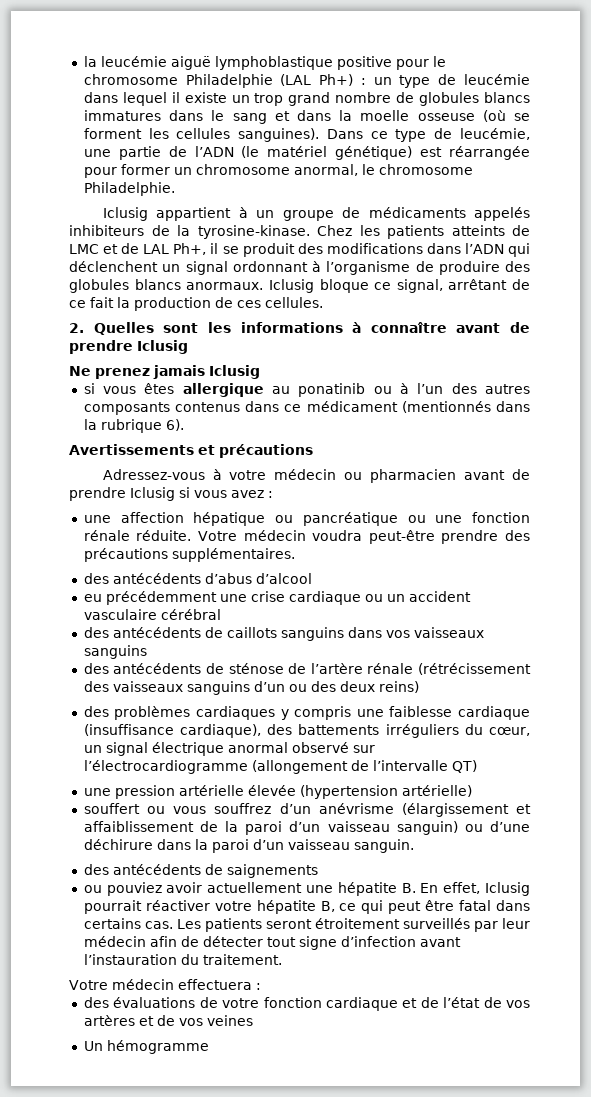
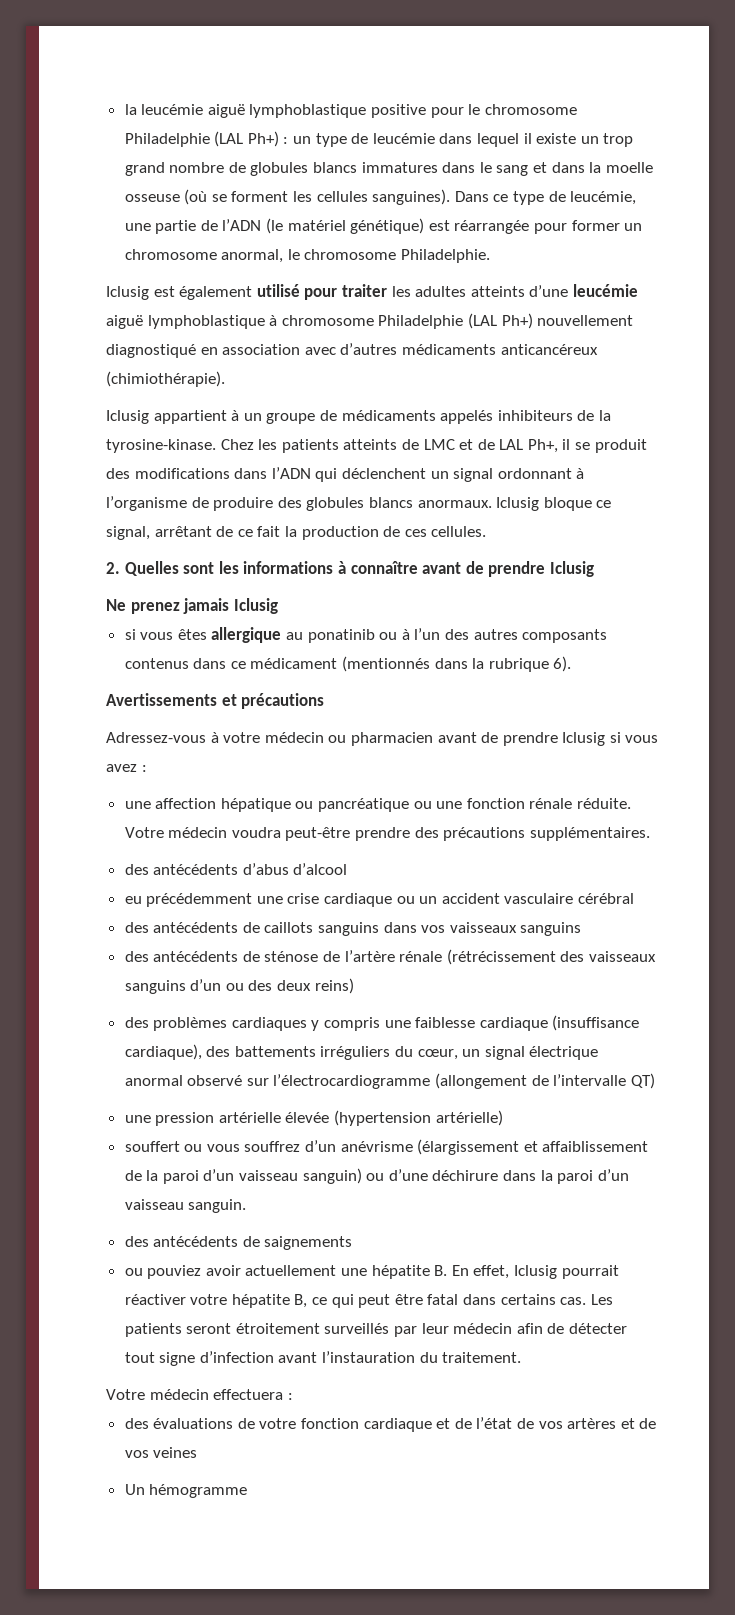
(175, 189) none -> [106,284,638,300] [106,313,634,329] [106,343,598,358] [106,371,225,387] // Iclusig est également utilisé pour traiter les adultes atteints d’une leucémie aiguë lymphoblastique à chromosome Philadelphie (LAL Ph+) nouvellement diagnostiqué en association avec d’autres médicaments anticancéreux (chimiothérapie).

